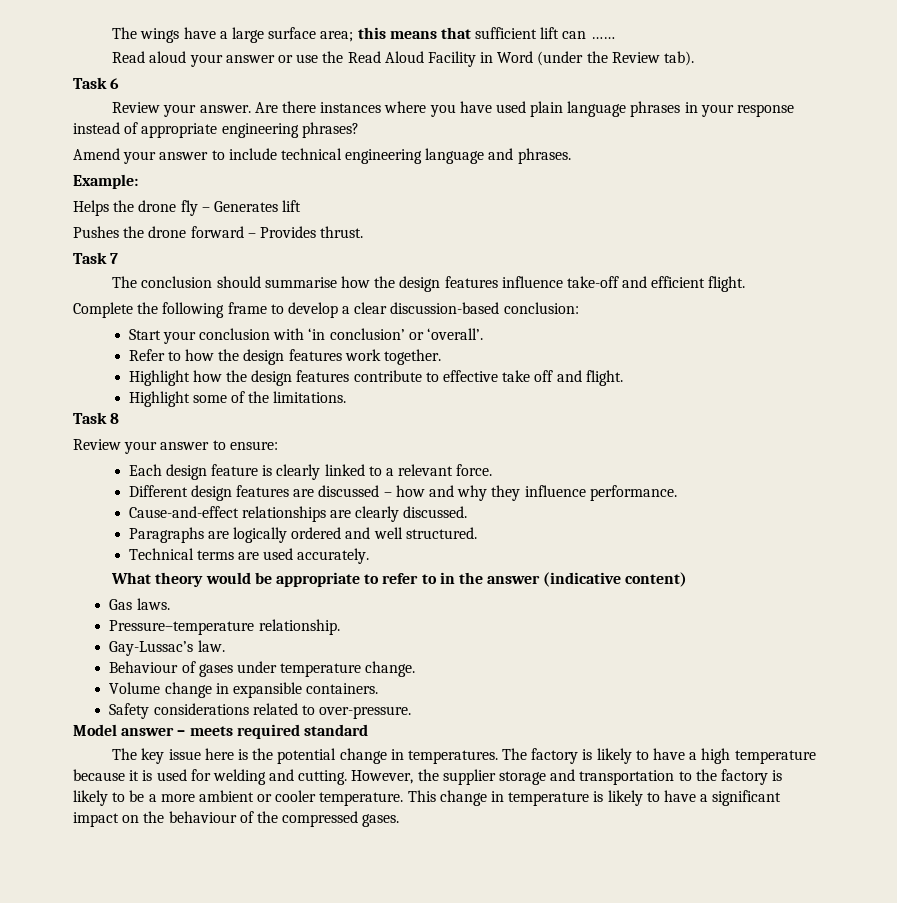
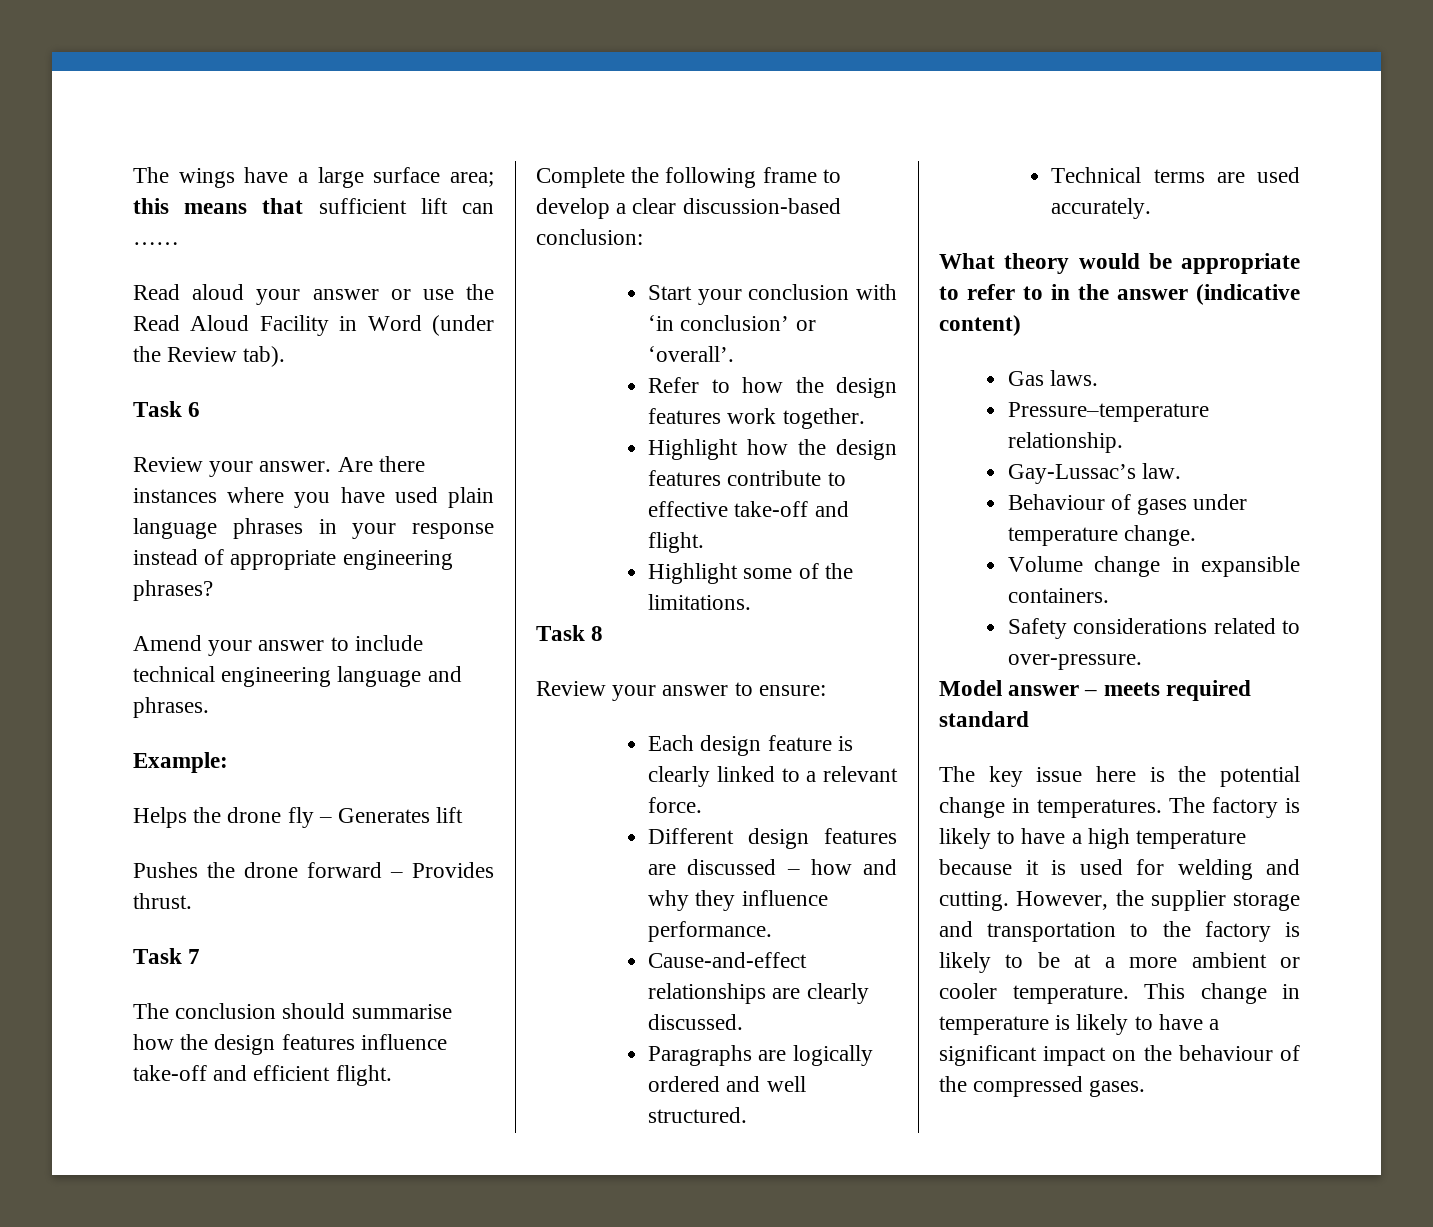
[502,370,554,382] take off -> [734,501,809,517] take-off
(145, 796) none -> [1074,954,1092,968] at

